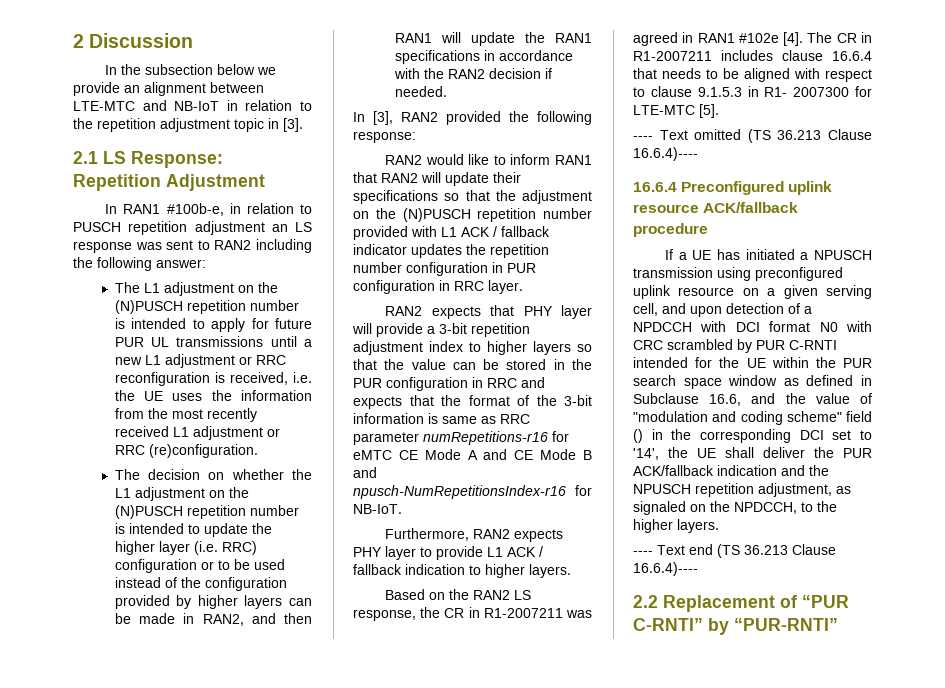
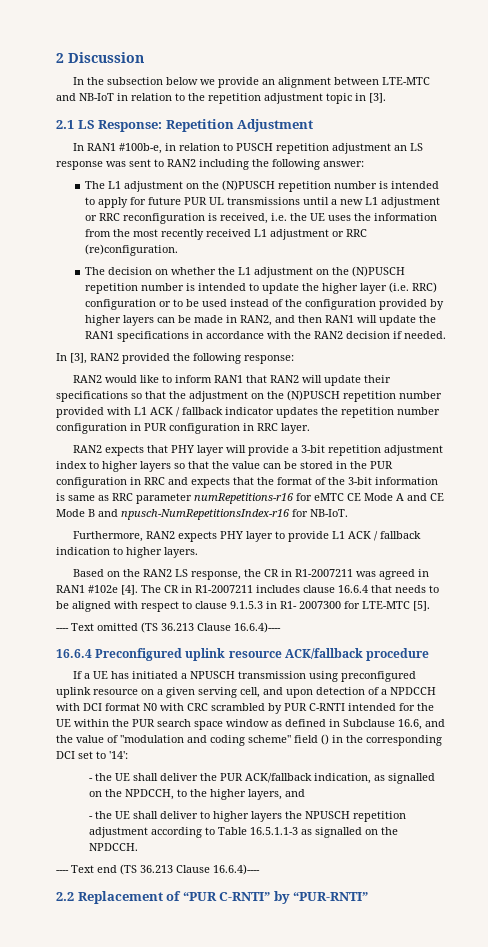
[633,448,659,460] '14', -> [109,751,128,759] [88,778,93,781] '14': // -
[717,465,829,476] [633,483,851,497] [633,501,686,515] indication and the NPUSCH repetition adjustment, as signaled -> [313,773,435,784] indication, as signalled
[677,519,719,533] layers. -> [247,789,305,800] [88,811,406,822] [88,827,398,838] [88,843,138,851] layers, and // - the UE shall deliver to higher layers the NPUSCH repetition adjustment according to Table 16.5.1.1-3 as signalled on the NPDCCH.

